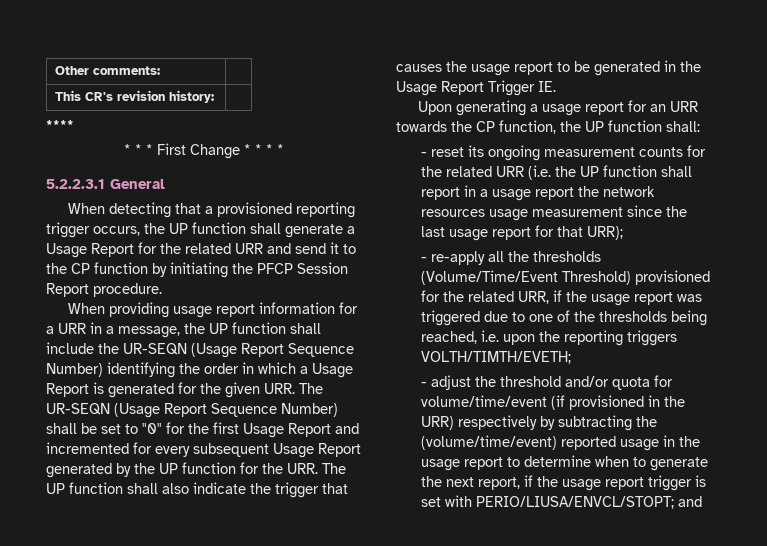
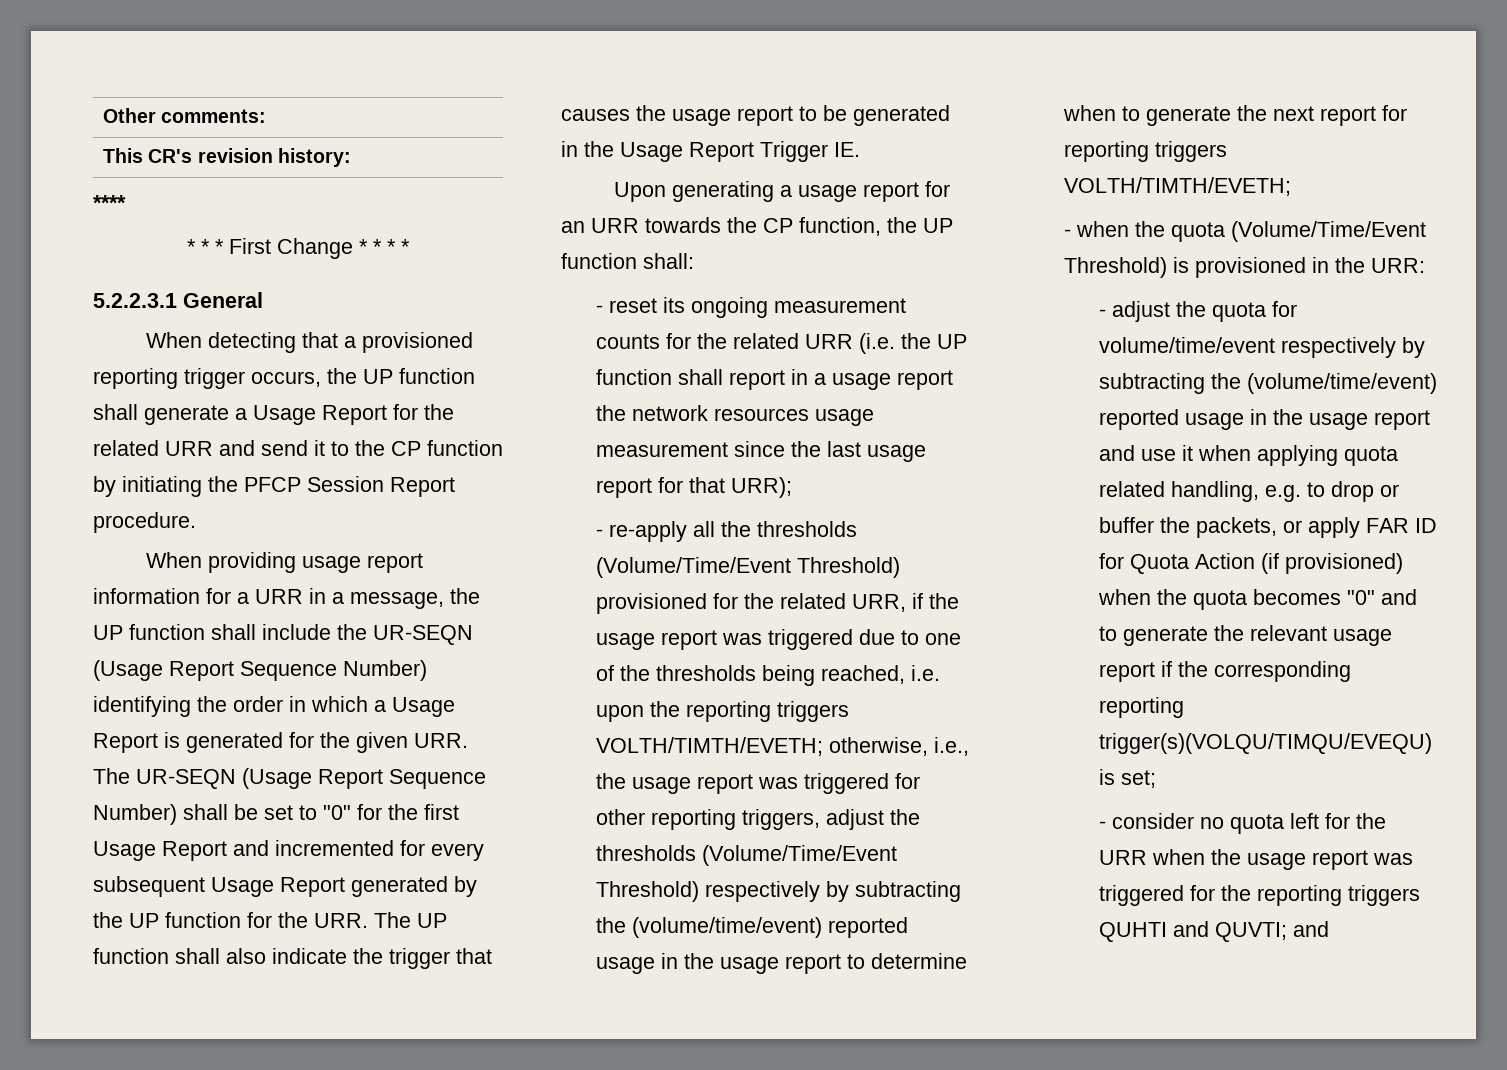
[421,375,674,390] [421,395,686,410] [421,416,455,430] // - adjust the threshold and/or quota for volume/time/event (if provisioned in the URR) -> [829,737,970,756] [596,773,921,794] [596,809,921,830] [596,845,898,866] [596,881,700,902] otherwise, i.e., the usage report was triggered for other reporting triggers, adjust the thresholds (Volume/Time/Event Threshold)
[478,475,707,491] [421,495,675,509] report, if the usage report trigger is set with PERIO/LIUSA/ENVCL/STOPT; -> [1320,105,1408,126] [1064,141,1228,162] [1064,177,1292,196] [1064,221,1427,242] [1064,257,1426,278] [1099,301,1298,322] [1099,337,1426,358] [1099,373,1438,394] [1099,409,1431,430] [1099,445,1399,466] [1099,481,1400,502] [1099,517,1438,538] [1099,553,1404,574] [1098,589,1418,610] [1099,625,1393,646] [1099,661,1352,682] [1099,697,1185,718] [1099,733,1433,754] [1099,769,1157,788] [1099,813,1387,834] [1099,849,1414,870] [1099,885,1421,906] [1099,921,1288,942] report for reporting triggers VOLTH/TIMTH/EVETH; // - when the quota (Volume/Time/Event Threshold) is provisioned in the URR: // - adjust the quota for volume/time/event respectively by subtracting the (volume/time/event) reported usage in the usage report and use it when applying quota related handling, e.g. to drop or buffer the packets, or apply FAR ID for Quota Action (if provisioned) when the quota becomes "0" and to generate the relevant usage report if the corresponding reporting trigger(s)(VOLQU/TIMQU/EVEQU) is set; // - consider no quota left for the URR when the usage report was triggered for the reporting triggers QUHTI and QUVTI;

